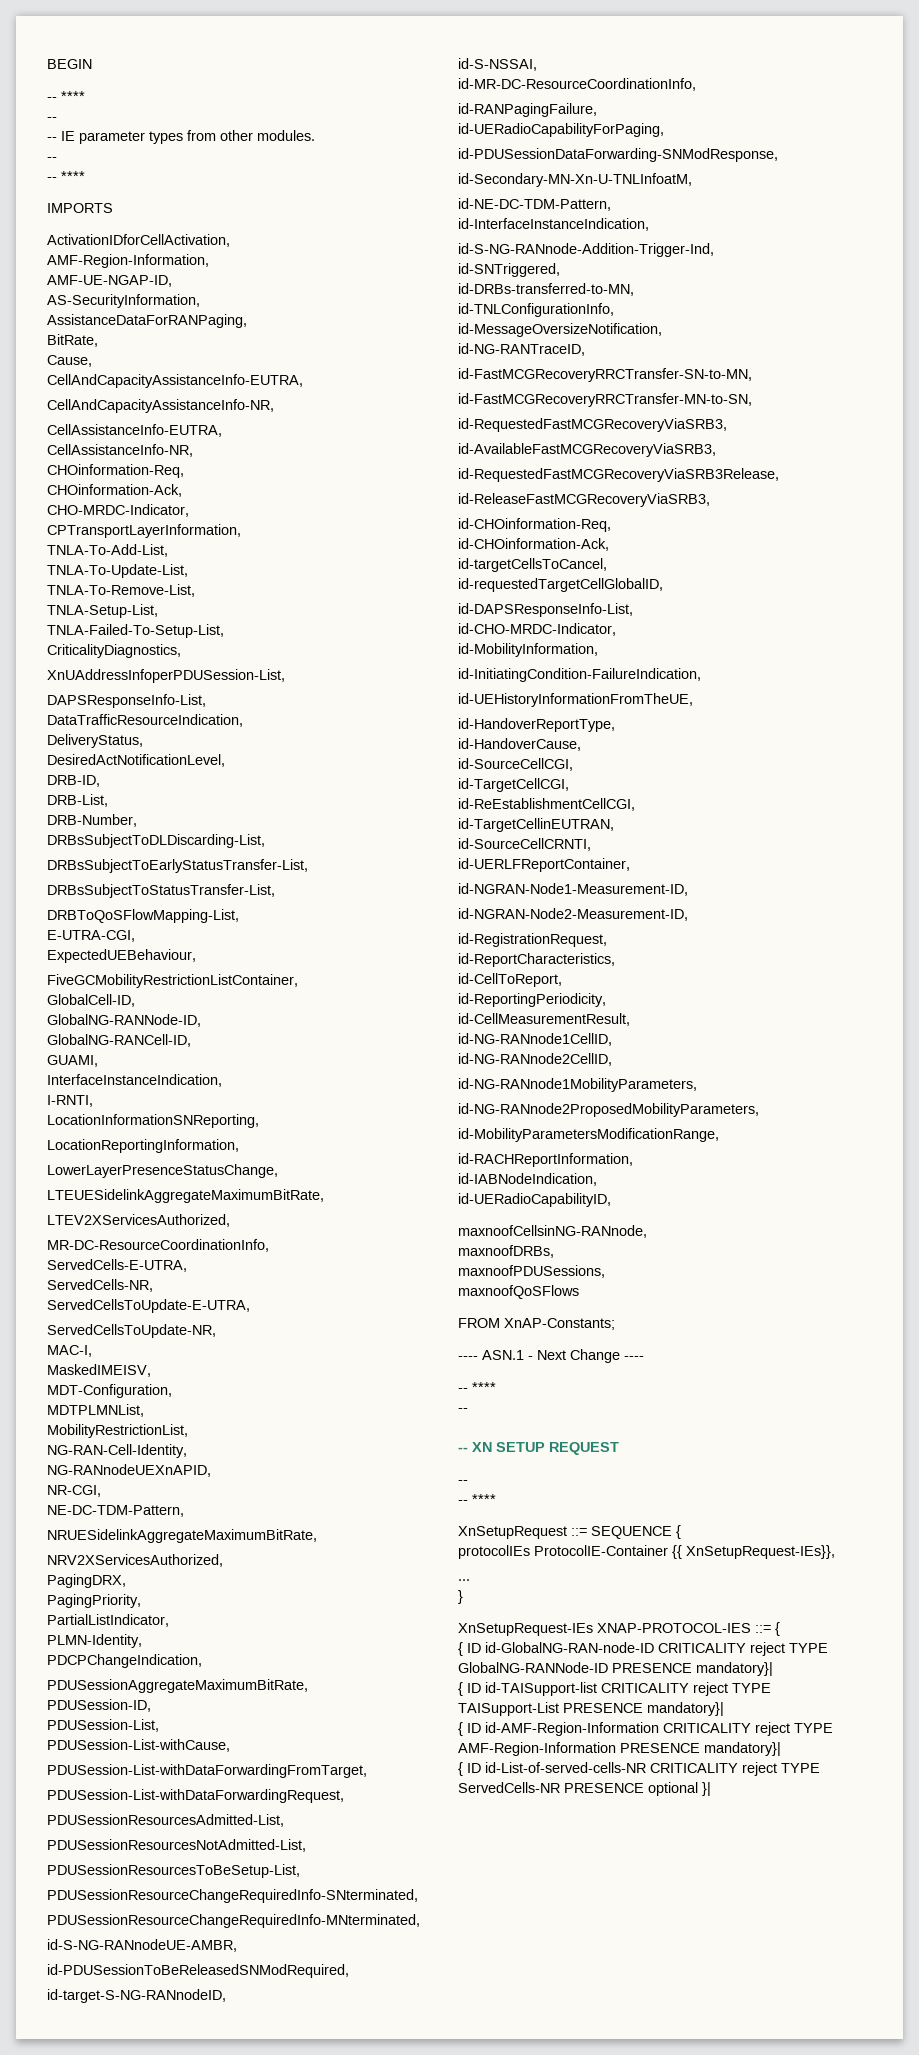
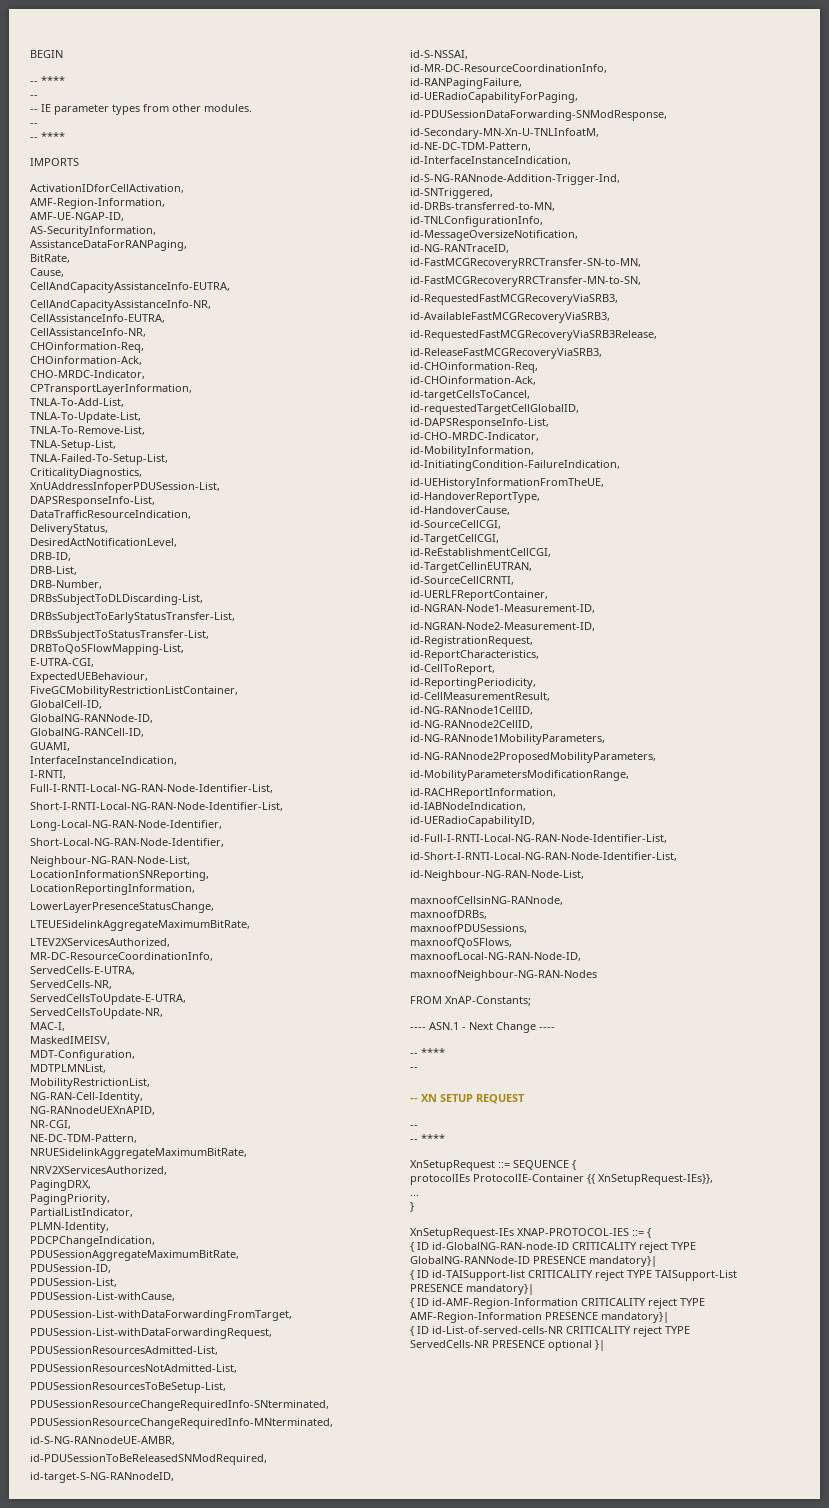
(93, 1101) none -> [30,784,273,793] [30,802,283,811] [30,820,222,831] [30,838,224,847] [30,856,190,867] // Full-I-RNTI-Local-NG-RAN-Node-Identifier-List, // Short-I-RNTI-Local-NG-RAN-Node-Identifier-List, // Long-Local-NG-RAN-Node-Identifier, // Short-Local-NG-RAN-Node-Identifier, // Neighbour-NG-RAN-Node-List,
(611, 1200) none -> [410,834,667,843] [410,852,677,861] [410,870,584,881] // id-Full-I-RNTI-Local-NG-RAN-Node-Identifier-List, // id-Short-I-RNTI-Local-NG-RAN-Node-Identifier-List, // id-Neighbour-NG-RAN-Node-List,
[458,1285,579,1299] maxnoofQoSFlows -> [410,938,512,948] [410,952,581,961] [410,970,597,981] maxnoofQoSFlows, // maxnoofLocal-NG-RAN-Node-ID, // maxnoofNeighbour-NG-RAN-Nodes

